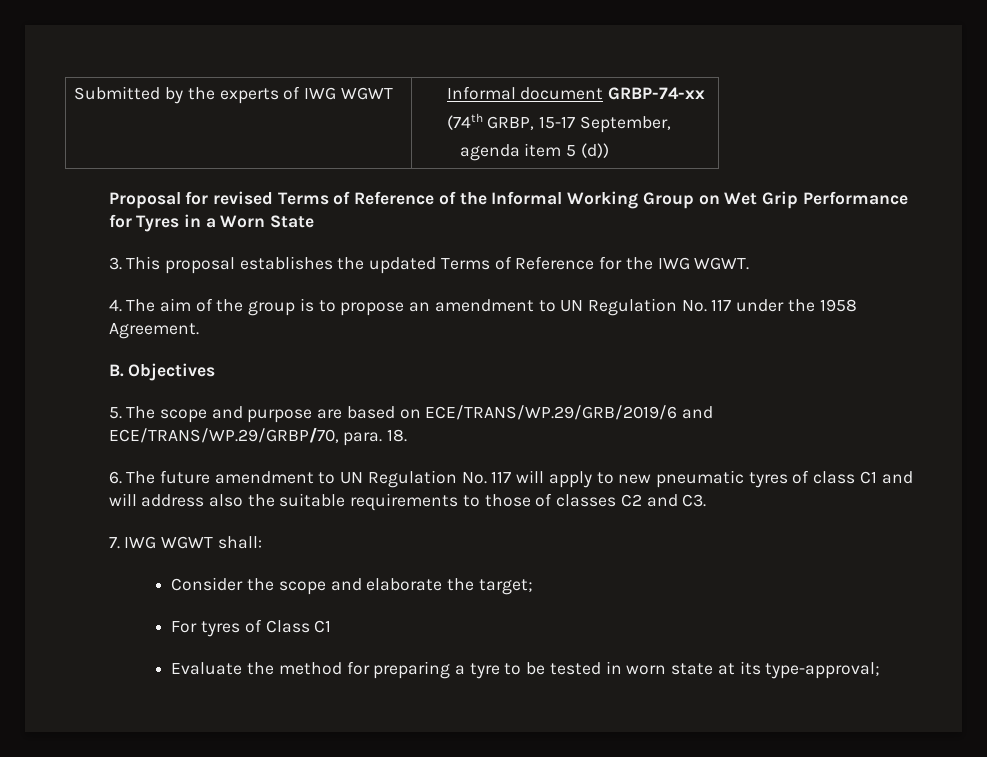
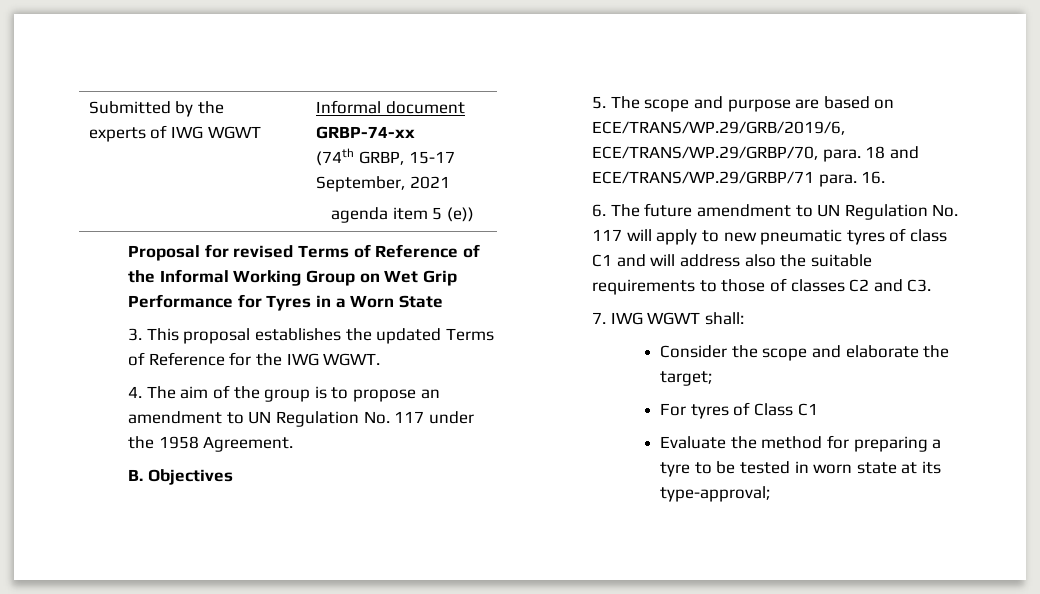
(671, 124) none -> [409,176,450,189] 2021
[580,143,609,158] (d)) -> [446,207,474,222] (e))
[425,405,714,420] [108,427,407,446] ECE/TRANS/WP.29/GRB/2019/6 and ECE/TRANS/WP.29/GRBP/70, para. 18. -> [592,121,846,135] [592,146,920,162] [592,171,886,187] ECE/TRANS/WP.29/GRB/2019/6, ECE/TRANS/WP.29/GRBP/70, para. 18 and ECE/TRANS/WP.29/GRBP/71 para. 16.

